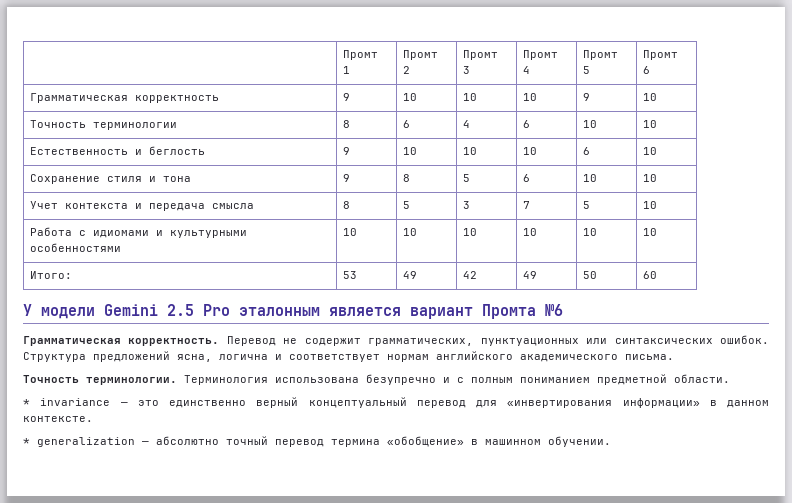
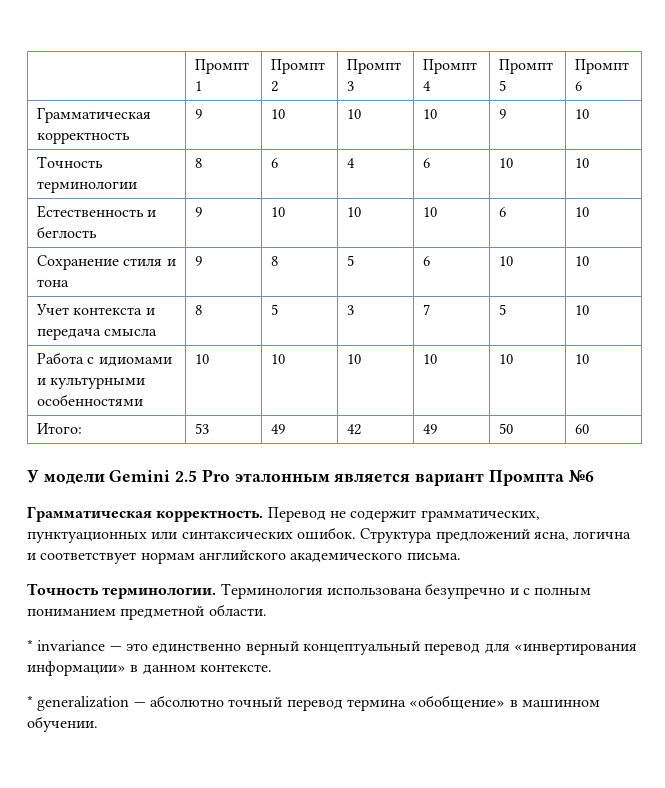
[342,50,378,60] | Промт -> [194,59,249,74] | Промпт
[402,50,438,60] Промт -> [270,59,325,74] Промпт
[462,50,498,60] [462,66,470,74] [522,50,558,60] [522,66,530,74] [582,50,618,60] [582,66,590,74] [642,50,678,60] Промт 3 | Промт 4 | Промт 5 | Промт -> [346,59,401,74] [346,81,354,91] [422,59,477,74] [422,81,431,91] [498,59,553,74] [498,80,506,91] [574,59,629,74] Промпт 3 | Промпт 4 | Промпт 5 | Промпт
[482,304,536,319] Промта -> [488,470,564,486] Промпта

